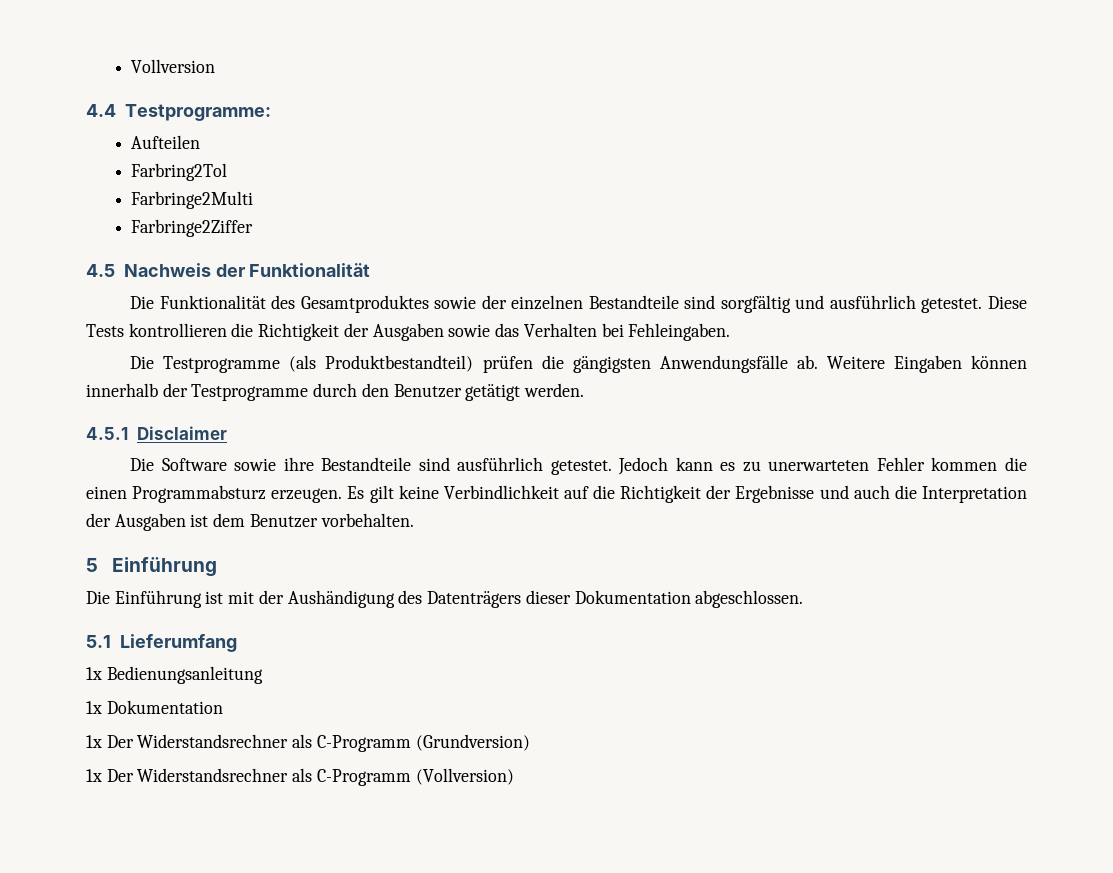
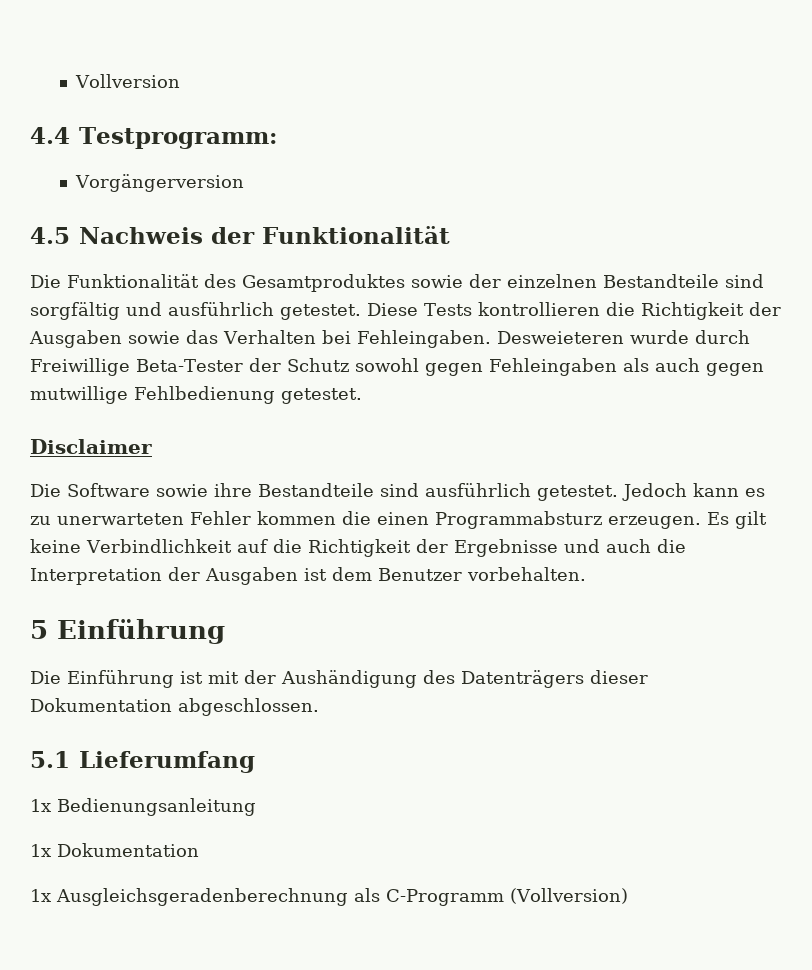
[124,104,271,121] [131,135,201,149] [131,163,228,181] [131,191,254,209] [131,219,254,237] Testprogramme: // Aufteilen // Farbring2Tol // Farbringe2Multi // Farbringe2Ziffer -> [79,127,277,149] [74,174,244,192] Testprogramm: // Vorgängerversion
[130,355,1027,373] [86,383,585,401] [86,427,128,440] // Die Testprogramme (als Produktbestandteil) prüfen die gängigsten Anwendungsfälle ab. Weitere Eingaben können innerhalb der Testprogramme durch den Benutzer getätigt werden. // 4.5.1 -> [496,330,750,344] [30,358,764,376] [30,386,362,404] Desweieteren wurde durch Freiwillige Beta-Tester der Schutz sowohl gegen Fehleingaben als auch gegen mutwillige Fehlbedienung getestet. //
[106,734,530,752] [86,768,289,782] Der Widerstandsrechner als C-Programm (Grundversion) // 1x Der Widerstandsrechner -> [56,888,348,906] Ausgleichsgeradenberechnung

